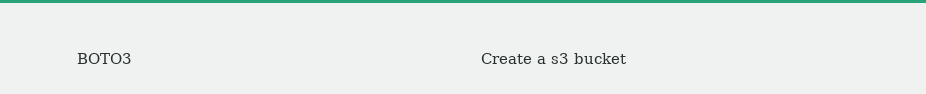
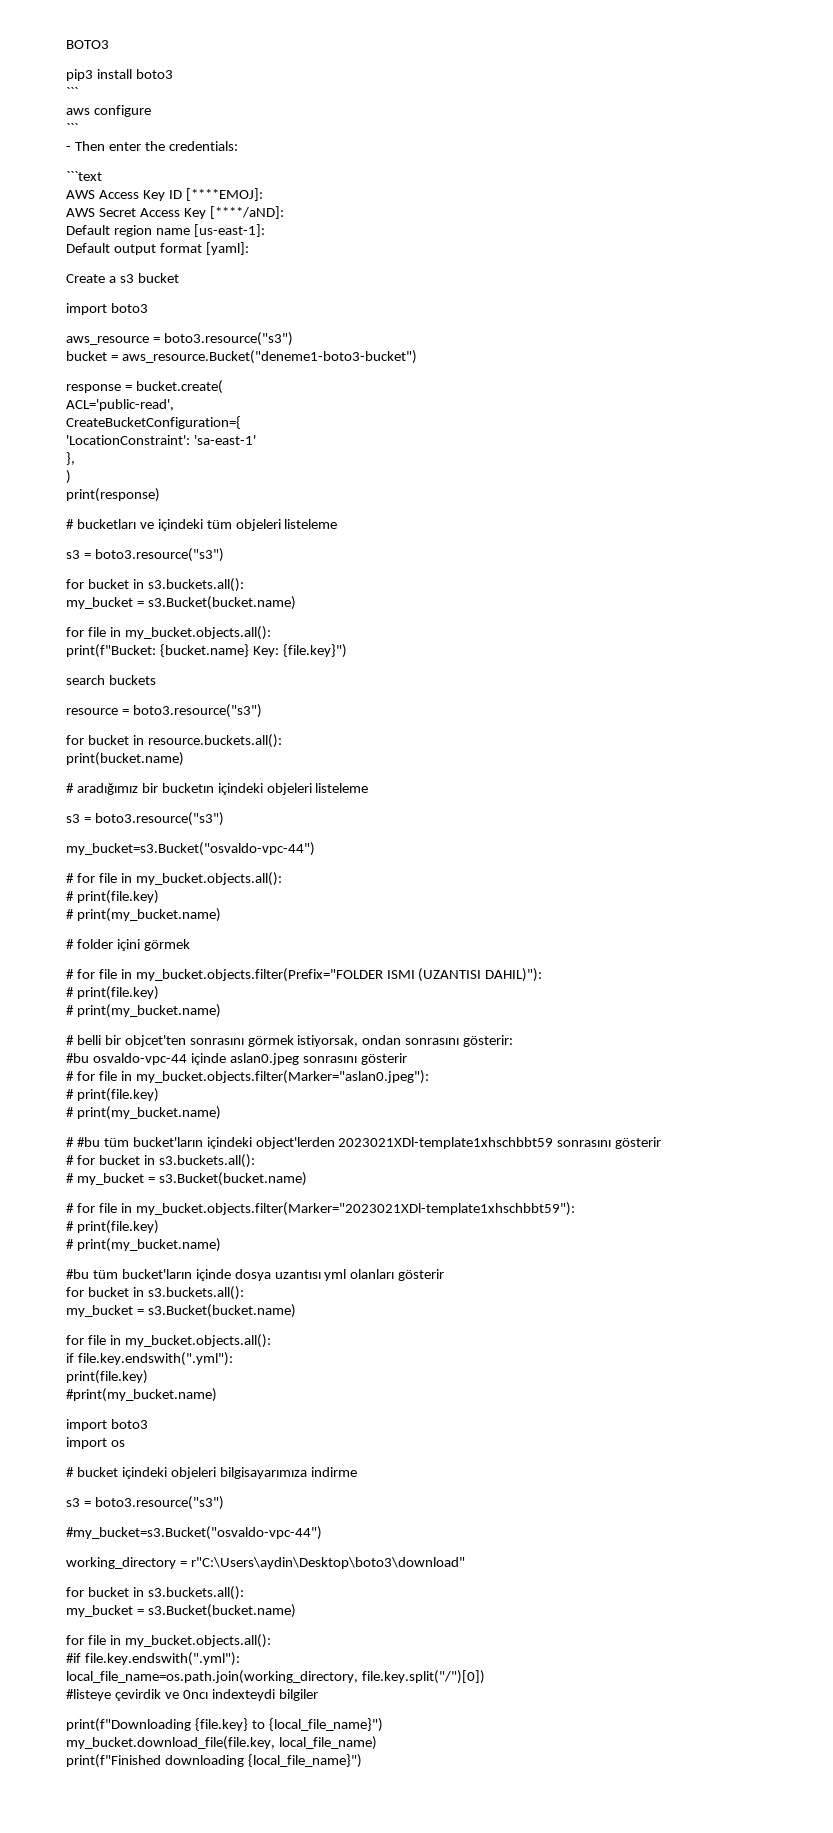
[481,53,626,64] Create a s3 bucket -> [66,69,173,81] [66,87,78,97] [66,105,151,117] [66,123,78,133] [66,141,238,151] [66,171,102,181] [66,188,263,201] [66,206,284,219] [66,224,265,237] [66,242,249,255] [66,273,179,283] [66,303,148,315] [66,332,293,346] [66,350,417,364] [66,380,223,394] [66,399,174,411] [66,416,241,429] [66,435,256,445] [66,452,75,465] [66,470,71,484] [66,488,160,502] [66,519,338,531] [66,548,224,562] [66,578,244,592] [66,596,296,610] [66,626,271,640] [66,644,347,658] [66,675,156,685] [66,704,262,718] [66,734,282,748] [66,752,184,766] [66,783,369,795] [66,812,224,826] [66,842,315,856] [66,872,282,886] [66,890,159,904] [66,908,221,922] [66,939,190,951] [66,968,543,982] [66,986,159,1000] [66,1004,221,1018] [66,1035,514,1047] [66,1053,407,1065] [66,1070,429,1084] [66,1088,159,1102] [66,1106,221,1120] [66,1137,662,1149] [66,1154,255,1168] [66,1172,307,1186] [66,1202,575,1216] [66,1220,159,1234] [66,1238,221,1252] [66,1269,445,1281] [66,1286,244,1300] [66,1304,296,1318] [66,1334,271,1348] [66,1352,233,1366] [66,1370,148,1384] [66,1388,217,1402] [66,1419,148,1431] [66,1437,125,1449] [66,1467,357,1479] [66,1496,224,1510] [66,1526,322,1540] [66,1557,465,1569] [66,1586,244,1600] [66,1604,296,1618] [66,1634,271,1648] [66,1652,240,1666] [66,1670,485,1684] [66,1689,318,1701] [66,1718,383,1732] [66,1736,377,1750] [66,1754,362,1768] pip3 install boto3 // ``` // aws configure // ``` // - Then enter the credentials: // ```text // AWS Access Key ID [****EMOJ]: // AWS Secret Access Key [****/aND]: // Default region name [us-east-1]: // Default output format [yaml]: // Create a s3 bucket // import boto3 // aws_resource = boto3.resource("s3") // bucket = aws_resource.Bucket("deneme1-boto3-bucket") // response = bucket.create( // ACL='public-read', // CreateBucketConfiguration={ // 'LocationConstraint': 'sa-east-1' // }, // ) // print(response) // # bucketları ve içindeki tüm objeleri listeleme // s3 = boto3.resource("s3") // for bucket in s3.buckets.all(): // my_bucket = s3.Bucket(bucket.name) // for file in my_bucket.objects.all(): // print(f"Bucket: {bucket.name} Key: {file.key}") // search buckets // resource = boto3.resource("s3") // for bucket in resource.buckets.all(): // print(bucket.name) // # aradığımız bir bucketın içindeki objeleri listeleme // s3 = boto3.resource("s3") // my_bucket=s3.Bucket("osvaldo-vpc-44") // # for file in my_bucket.objects.all(): // # print(file.key) // # print(my_bucket.name) // # folder içini görmek // # for file in my_bucket.objects.filter(Prefix="FOLDER ISMI (UZANTISI DAHIL)"): // # print(file.key) // # print(my_bucket.name) // # belli bir objcet'ten sonrasını görmek istiyorsak, ondan sonrasını gösterir: // #bu osvaldo-vpc-44 içinde aslan0.jpeg sonrasını gösterir // # for file in my_bucket.objects.filter(Marker="aslan0.jpeg"): // # print(file.key) // # print(my_bucket.name) // # #bu tüm bucket'ların içindeki object'lerden 2023021XDl-template1xhschbbt59 sonrasını gösterir // # for bucket in s3.buckets.all(): // # my_bucket = s3.Bucket(bucket.name) // # for file in my_bucket.objects.filter(Marker="2023021XDl-template1xhschbbt59"): // # print(file.key) // # print(my_bucket.name) // #bu tüm bucket'ların içinde dosya uzantısı yml olanları gösterir // for bucket in s3.buckets.all(): // my_bucket = s3.Bucket(bucket.name) // for file in my_bucket.objects.all(): // if file.key.endswith(".yml"): // print(file.key) // #print(my_bucket.name) // import boto3 // import os // # bucket içindeki objeleri bilgisayarımıza indirme // s3 = boto3.resource("s3") // #my_bucket=s3.Bucket("osvaldo-vpc-44") // working_directory = r"C:\Users\aydin\Desktop\boto3\download" // for bucket in s3.buckets.all(): // my_bucket = s3.Bucket(bucket.name) // for file in my_bucket.objects.all(): // #if file.key.endswith(".yml"): // local_file_name=os.path.join(working_directory, file.key.split("/")[0]) // #listeye çevirdik ve 0ncı indexteydi bilgiler // print(f"Downloading {file.key} to {local_file_name}") // my_bucket.download_file(file.key, local_file_name) // print(f"Finished downloading {local_file_name}")

